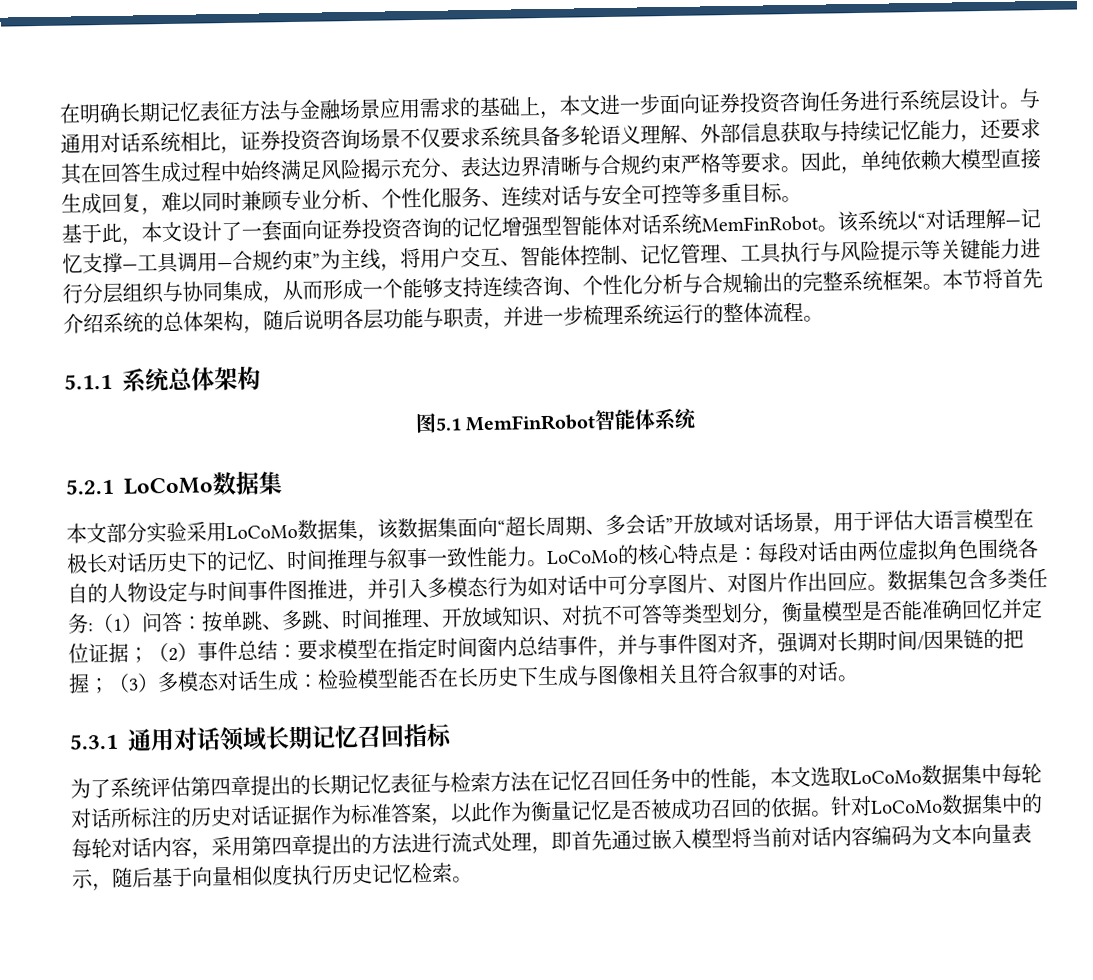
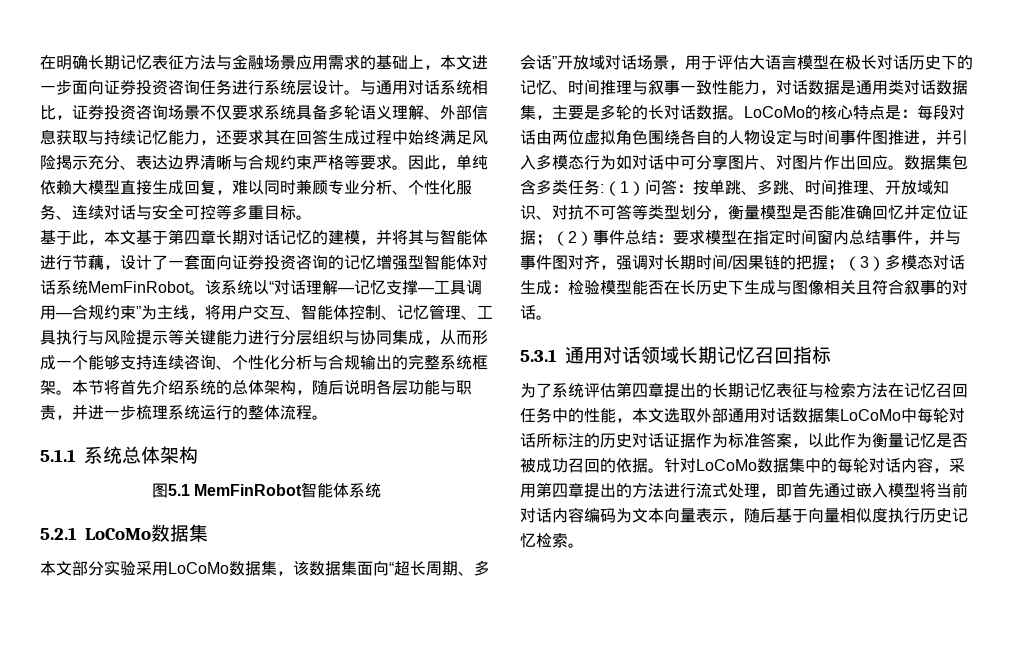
(183, 232) none -> [136,229,488,245] [40,255,120,270] 基于第四章长期对话记忆的建模，并将其与智能体进行节藕，
(528, 556) none -> [760,79,968,95] [520,104,728,120] ，对话数据是通用类对话数据集，主要是多轮的长对话数据
[850,764,982,786] LoCoMo数据集 -> [696,408,901,423] 外部通用对话数据集LoCoMo

